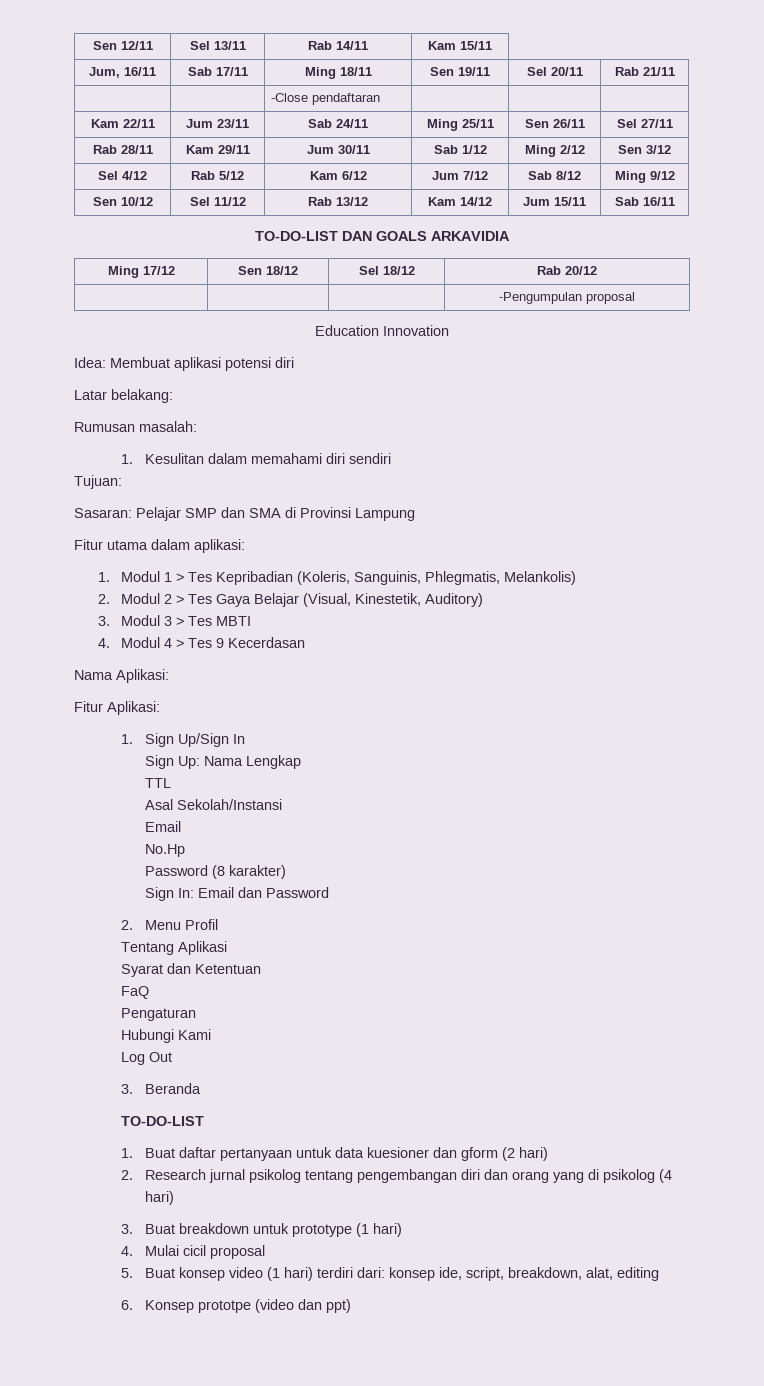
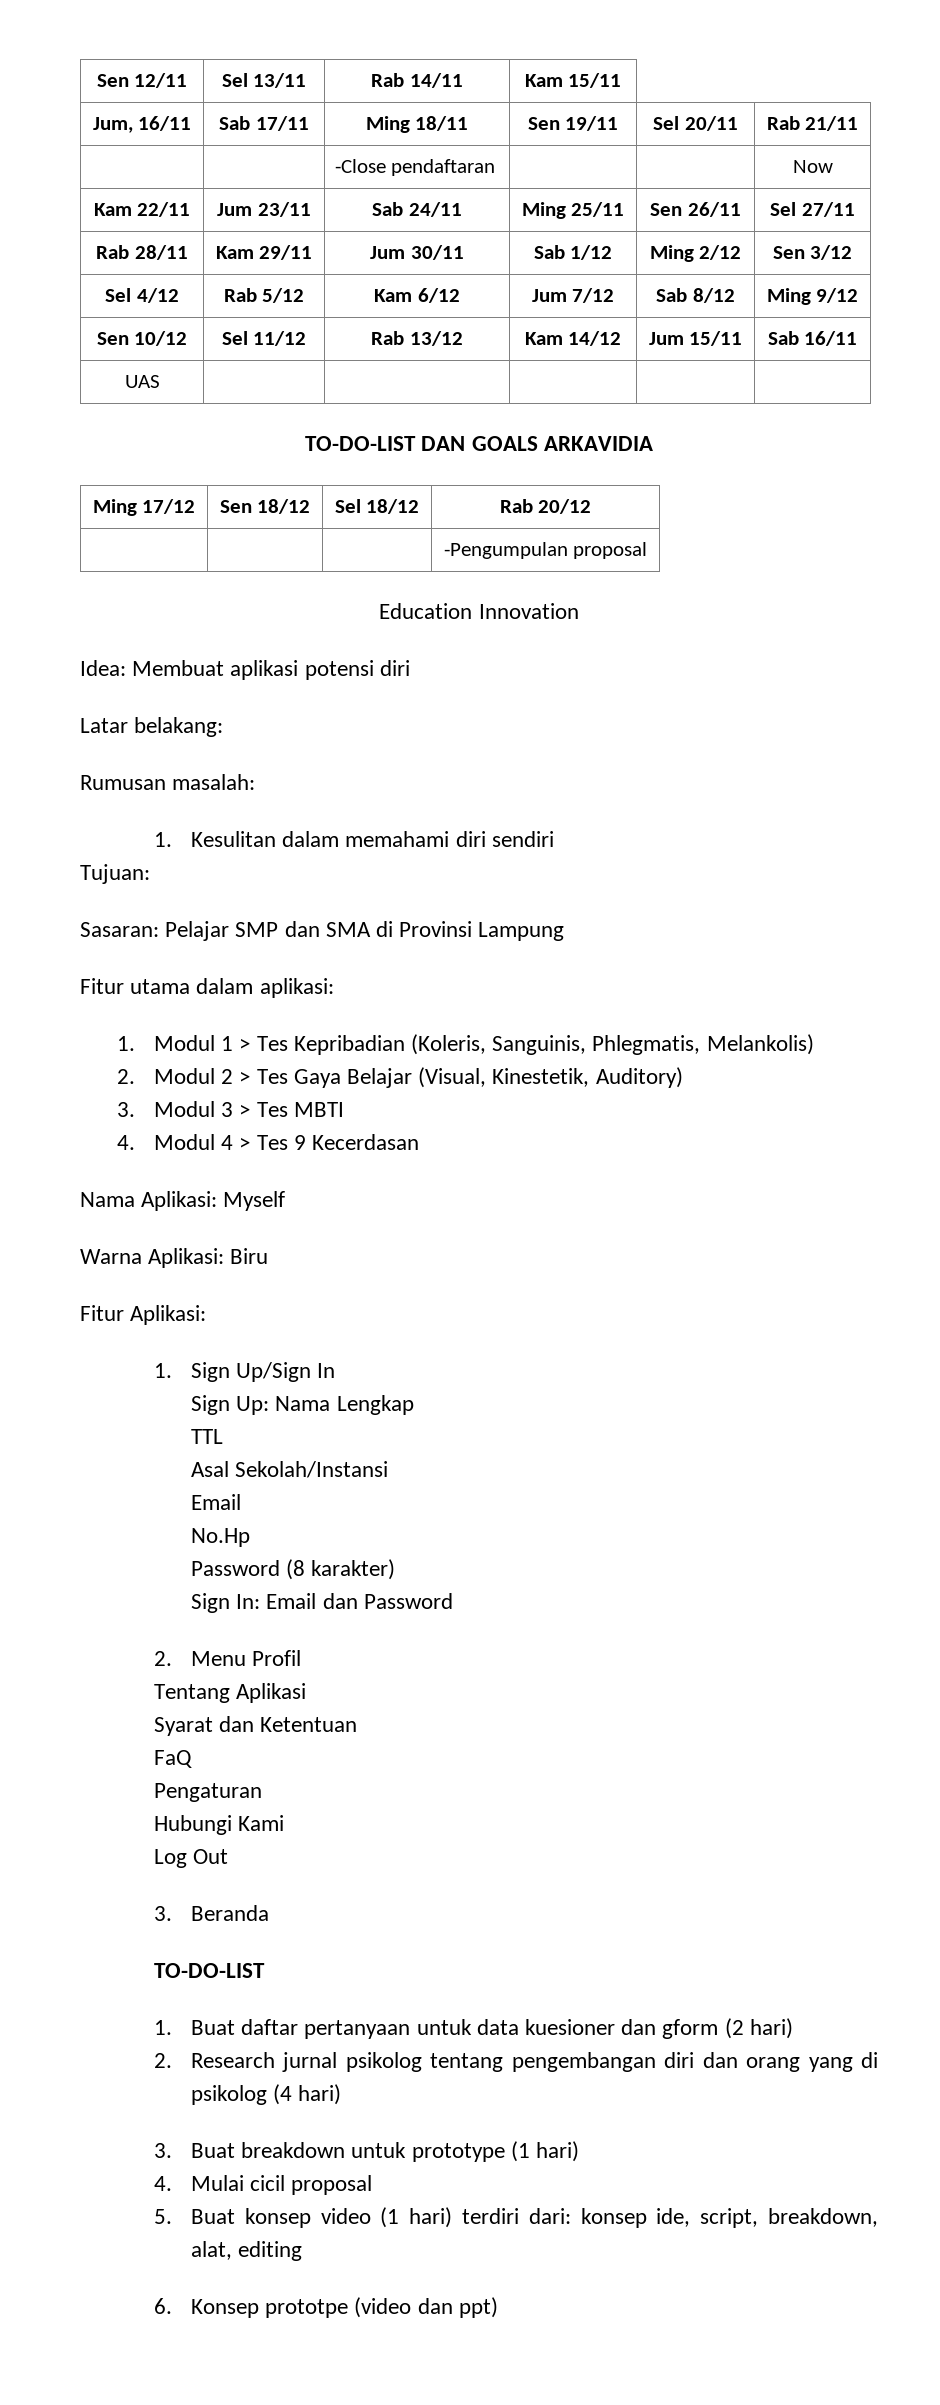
(380, 99) none -> [792,160,833,173] Now
(675, 201) none -> [124,375,160,388] // UAS | | | | |
(169, 676) none -> [223,1191,286,1211] [80,1248,269,1268] Myself // Warna Aplikasi: Biru

